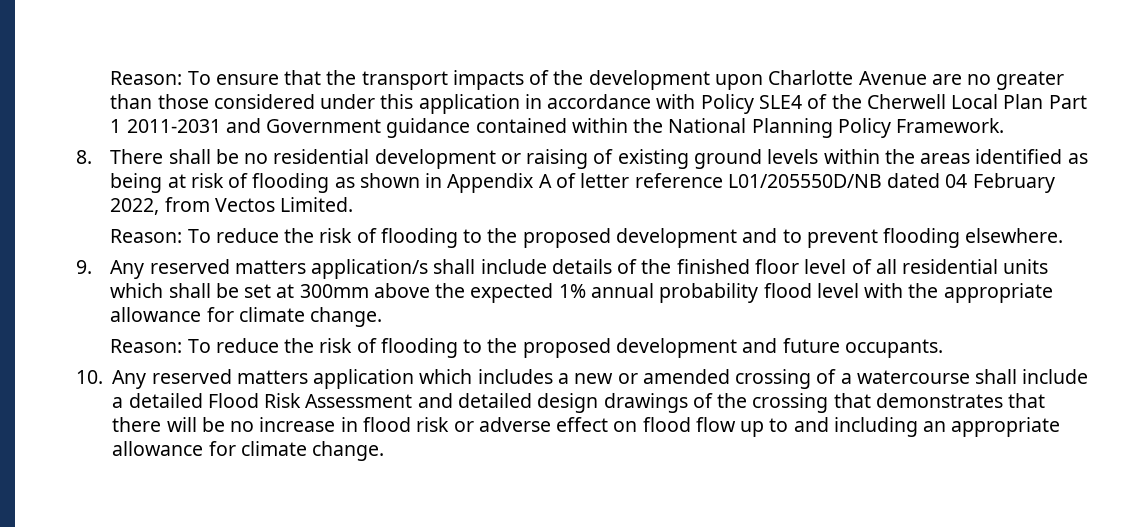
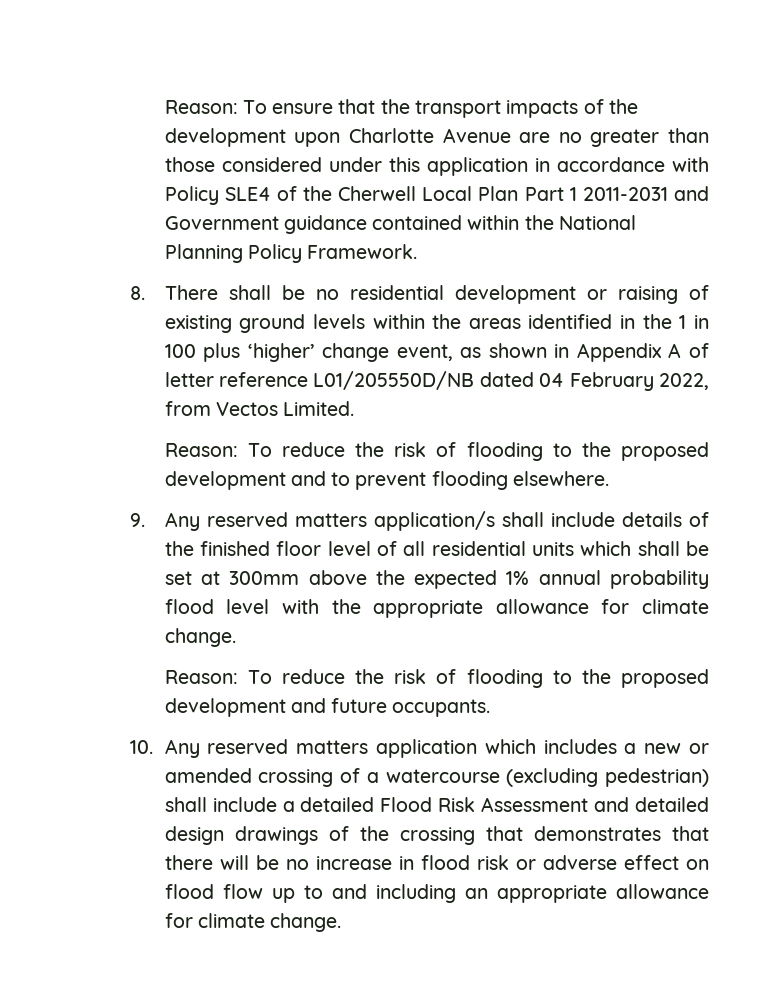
[1067,153,1088,164] [110,173,330,193] as being at risk of flooding -> [620,314,709,329] [164,343,453,362] in the 1 in 100 plus ‘higher’ change event,
(970, 377) none -> [506,768,709,787] (excluding pedestrian)

